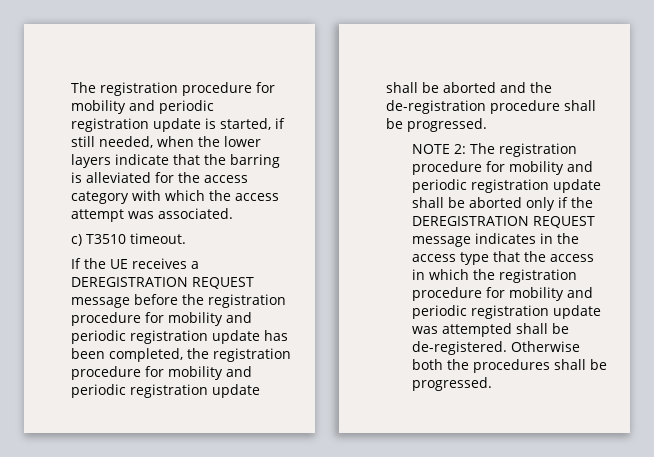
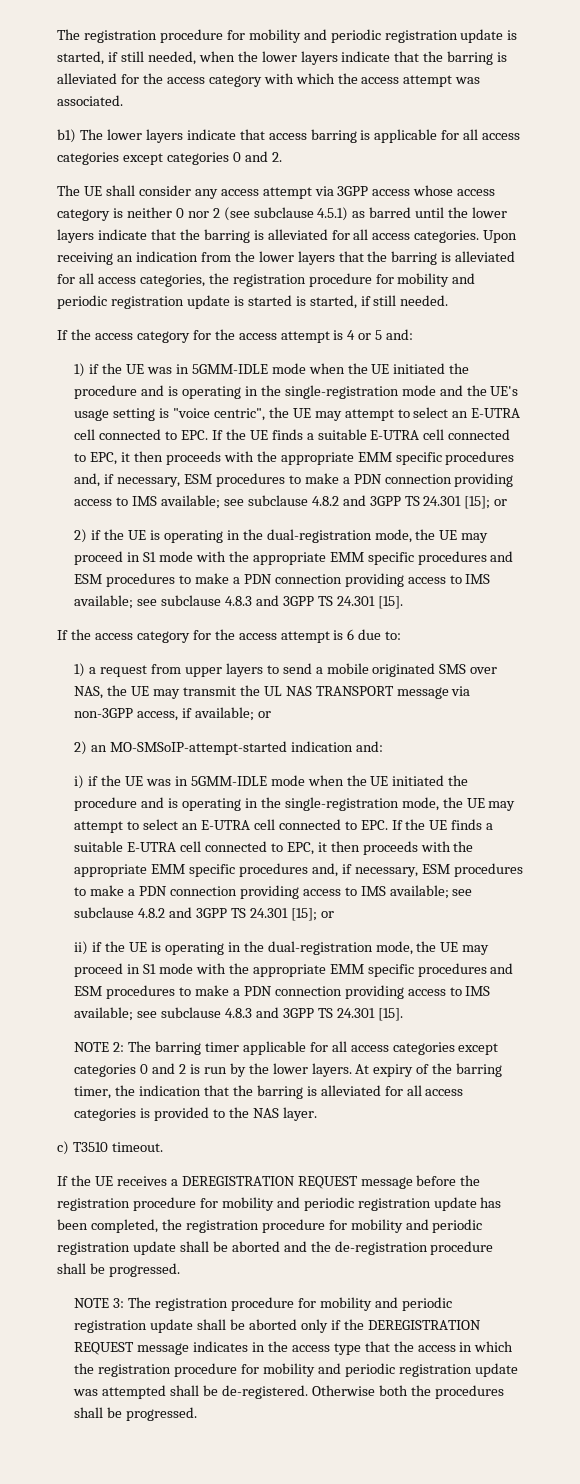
(234, 213) none -> [57,129,521,143] [57,151,282,165] [57,185,496,199] [57,207,508,221] [57,229,518,243] [57,251,516,265] [57,273,476,287] [57,295,449,309] [57,329,414,343] [74,363,470,377] [74,385,519,399] [74,407,521,421] [74,429,511,440] [74,451,515,465] [74,473,514,487] [74,495,508,509] [74,529,489,543] [74,551,514,565] [74,573,491,587] [74,595,403,609] [57,629,402,643] [74,663,498,677] [74,685,471,699] [74,707,271,721] [74,741,383,755] [74,775,469,789] [74,797,516,811] [74,819,494,833] [74,841,474,855] [74,863,523,877] [74,885,473,899] [74,907,334,921] [74,941,490,955] [74,963,514,977] [74,985,491,999] [74,1007,403,1021] [74,1041,499,1055] [74,1063,503,1077] [74,1085,464,1099] [74,1107,317,1121] // b1) The lower layers indicate that access barring is applicable for all access categories except categories 0 and 2. // The UE shall consider any access attempt via 3GPP access whose access category is neither 0 nor 2 (see subclause 4.5.1) as barred until the lower layers indicate that the barring is alleviated for all access categories. Upon receiving an indication from the lower layers that the barring is alleviated for all access categories, the registration procedure for mobility and periodic registration update is started is started, if still needed. // If the access category for the access attempt is 4 or 5 and: // 1) if the UE was in 5GMM-IDLE mode when the UE initiated the procedure and is operating in the single-registration mode and the UE's usage setting is "voice centric", the UE may attempt to select an E-UTRA cell connected to EPC. If the UE finds a suitable E-UTRA cell connected to EPC, it then proceeds with the appropriate EMM specific procedures and, if necessary, ESM procedures to make a PDN connection providing access to IMS available; see subclause 4.8.2 and 3GPP TS 24.301 [15]; or // 2) if the UE is operating in the dual-registration mode, the UE may proceed in S1 mode with the appropriate EMM specific procedures and ESM procedures to make a PDN connection providing access to IMS available; see subclause 4.8.3 and 3GPP TS 24.301 [15]. // If the access category for the access attempt is 6 due to: // 1) a request from upper layers to send a mobile originated SMS over NAS, the UE may transmit the UL NAS TRANSPORT message via non-3GPP access, if available; or // 2) an MO-SMSoIP-attempt-started indication and: // i) if the UE was in 5GMM-IDLE mode when the UE initiated the procedure and is operating in the single-registration mode, the UE may attempt to select an E-UTRA cell connected to EPC. If the UE finds a suitable E-UTRA cell connected to EPC, it then proceeds with the appropriate EMM specific procedures and, if necessary, ESM procedures to make a PDN connection providing access to IMS available; see subclause 4.8.2 and 3GPP TS 24.301 [15]; or // ii) if the UE is operating in the dual-registration mode, the UE may proceed in S1 mode with the appropriate EMM specific procedures and ESM procedures to make a PDN connection providing access to IMS available; see subclause 4.8.3 and 3GPP TS 24.301 [15]. // NOTE 2: The barring timer applicable for all access categories except categories 0 and 2 is run by the lower layers. At expiry of the barring timer, the indication that the barring is alleviated for all access categories is provided to the NAS layer.
[453,144,466,154] 2: -> [113,1298,125,1308] 3:

